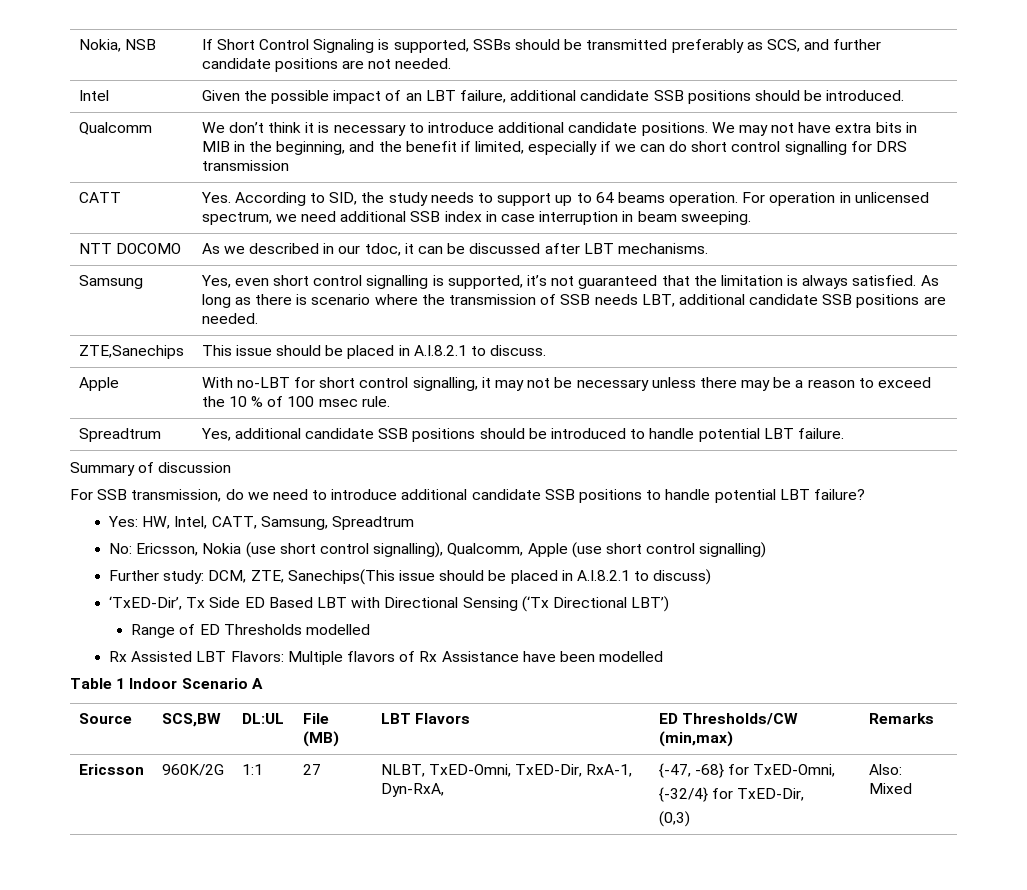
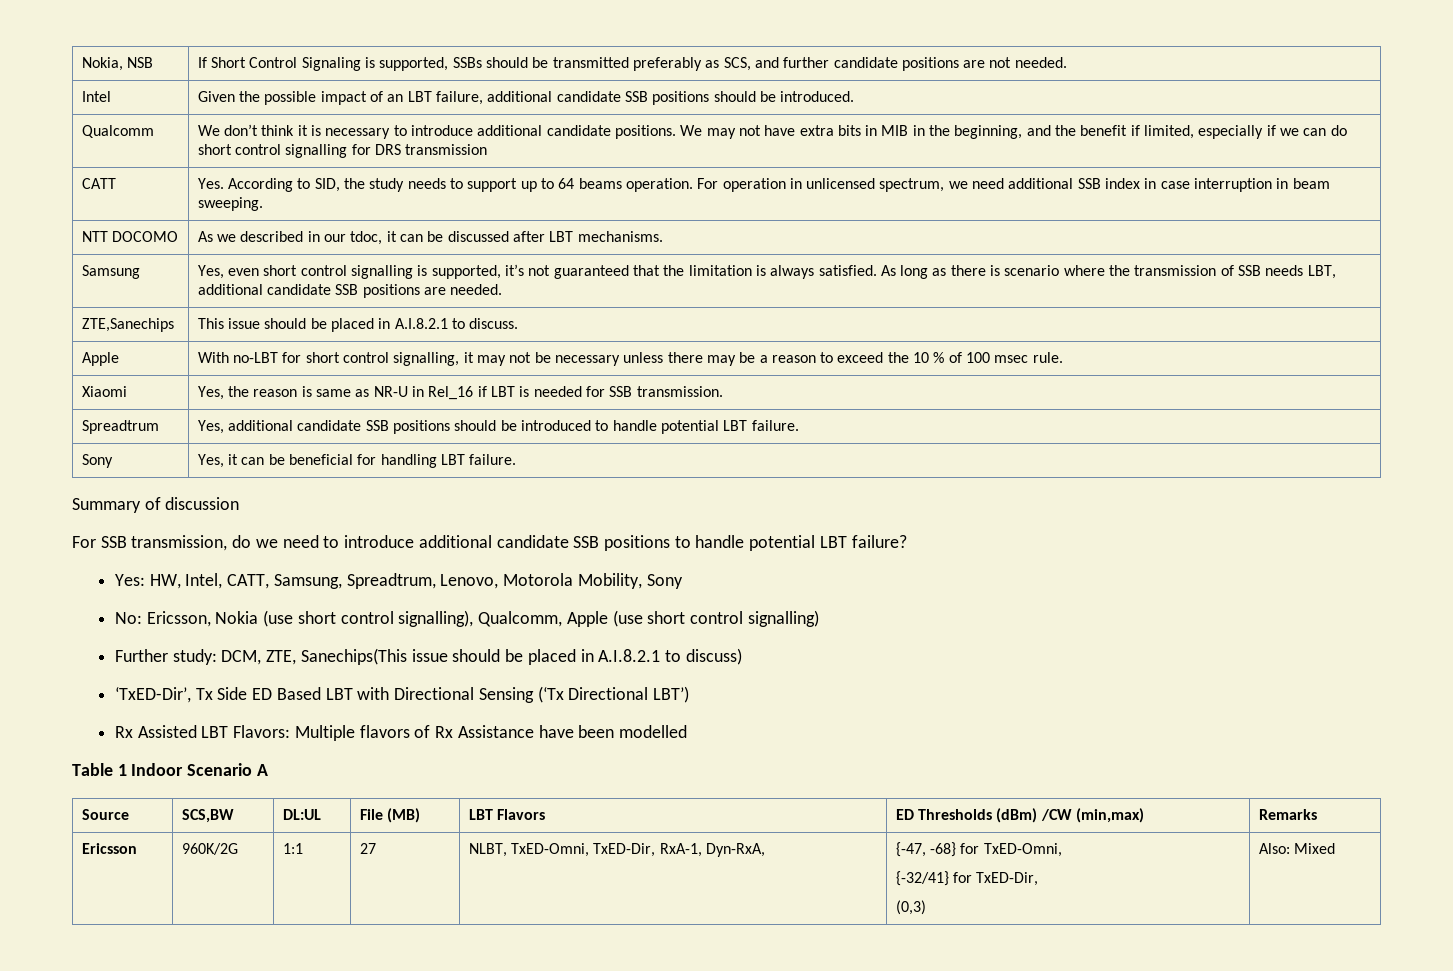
(390, 401) none -> [81,386,127,397] [197,386,723,400] // Xiaomi | Yes, the reason is same as NR-U in Rel_16 if LBT is needed for SSB transmission.
(844, 433) none -> [81,454,113,468] [197,454,517,468] // Sony | Yes, it can be beneficial for handling LBT failure.
[332,516,415,530] Spreadtrum -> [346,573,683,589] Spreadtrum, Lenovo, Motorola Mobility, Sony
[131,624,370,638] // Range of ED Thresholds modelled -> (689, 694) none
[681,713,798,725] Thresholds/CW -> [918,808,1072,823] Thresholds (dBm) /CW
[658,787,708,802] {-32/4} -> [895,871,949,886] {-32/41}

